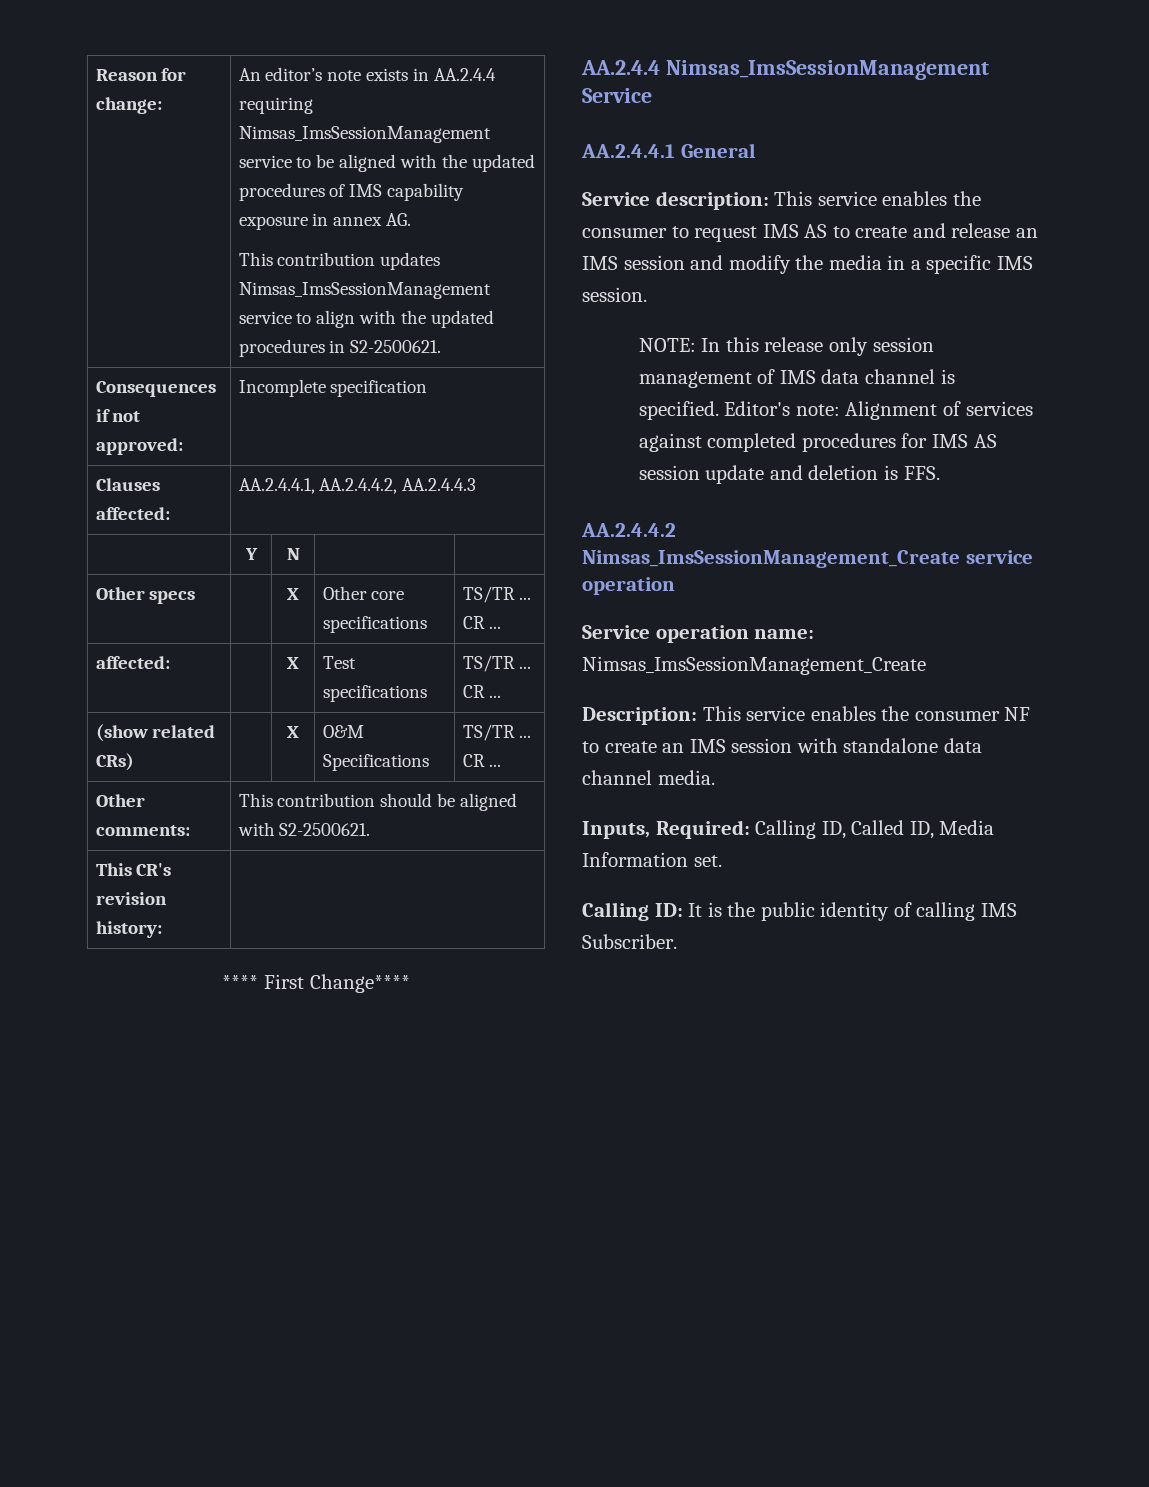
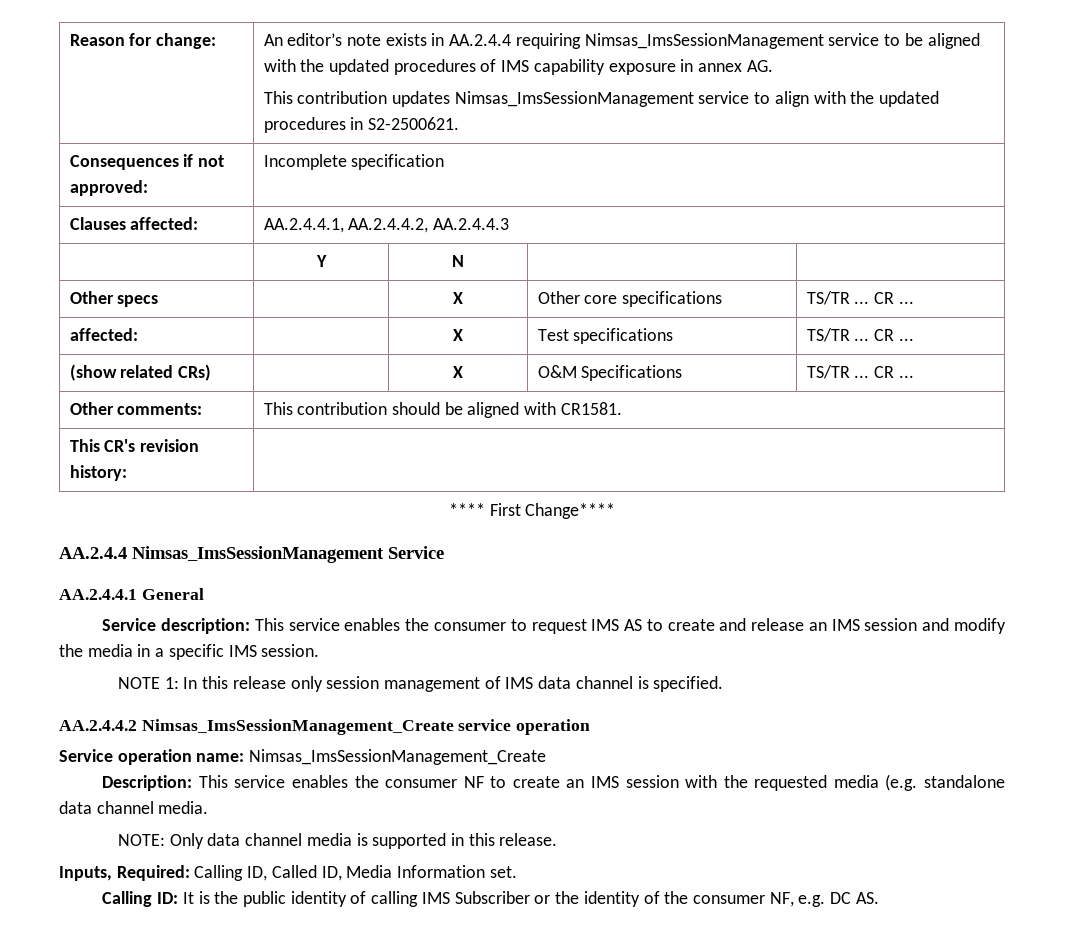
[279,823,371,836] S2-2500621. -> [560,402,622,415] CR1581.
[638,338,696,352] NOTE: -> [117,677,179,689] NOTE 1:
[724,401,1033,420] [638,433,997,452] [638,465,940,484] Editor's note: Alignment of services against completed procedures for IMS AS session update and deletion is FFS. -> (724, 684) none
(838, 745) none -> [723,774,918,791] the requested media (e.g.
(715, 777) none -> [117,833,558,849] // NOTE: Only data channel media is supported in this release.
[582,934,677,949] Subscriber. -> [454,891,879,907] Subscriber or the identity of the consumer NF, e.g. DC AS.

